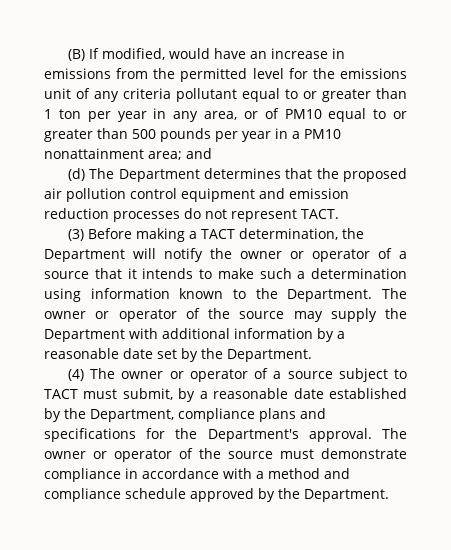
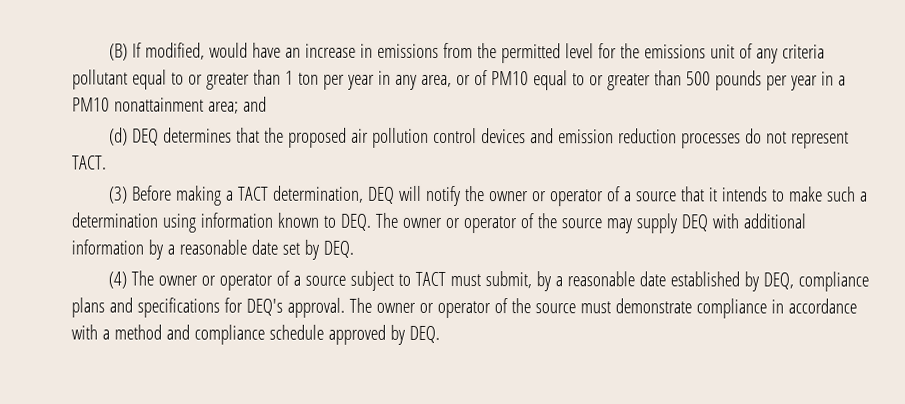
[89,168,200,182] The Department -> [132,128,160,146] DEQ
[181,188,255,202] equipment -> [481,128,527,144] devices
[341,228,364,239] [44,249,125,262] the Department -> [367,186,396,204] DEQ
[255,288,373,302] the Department. -> [339,213,371,231] DEQ.
[385,308,407,319] [44,329,125,342] the Department -> [680,214,708,232] DEQ
[201,348,312,362] the Department. -> [322,240,354,258] DEQ.
[64,408,174,422] the Department, -> [763,272,795,290] DEQ,
[175,428,299,442] the Department's -> [245,298,283,316] DEQ's
[278,488,389,502] the Department. -> [408,325,440,343] DEQ.

